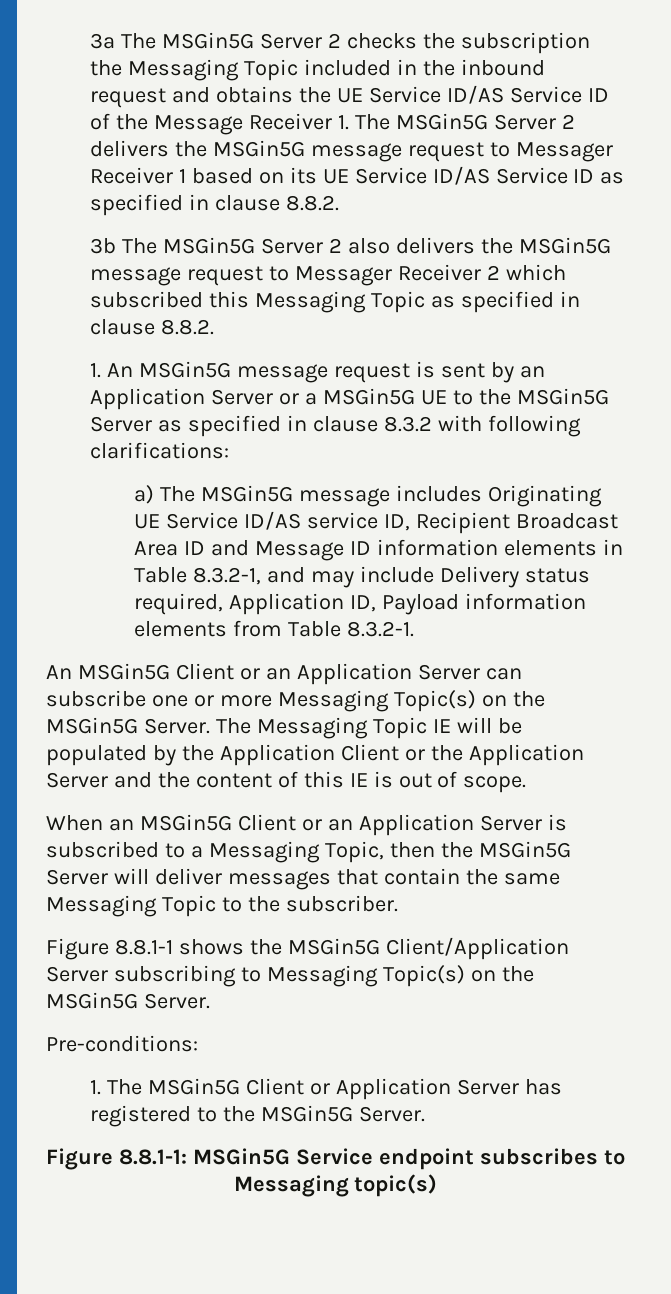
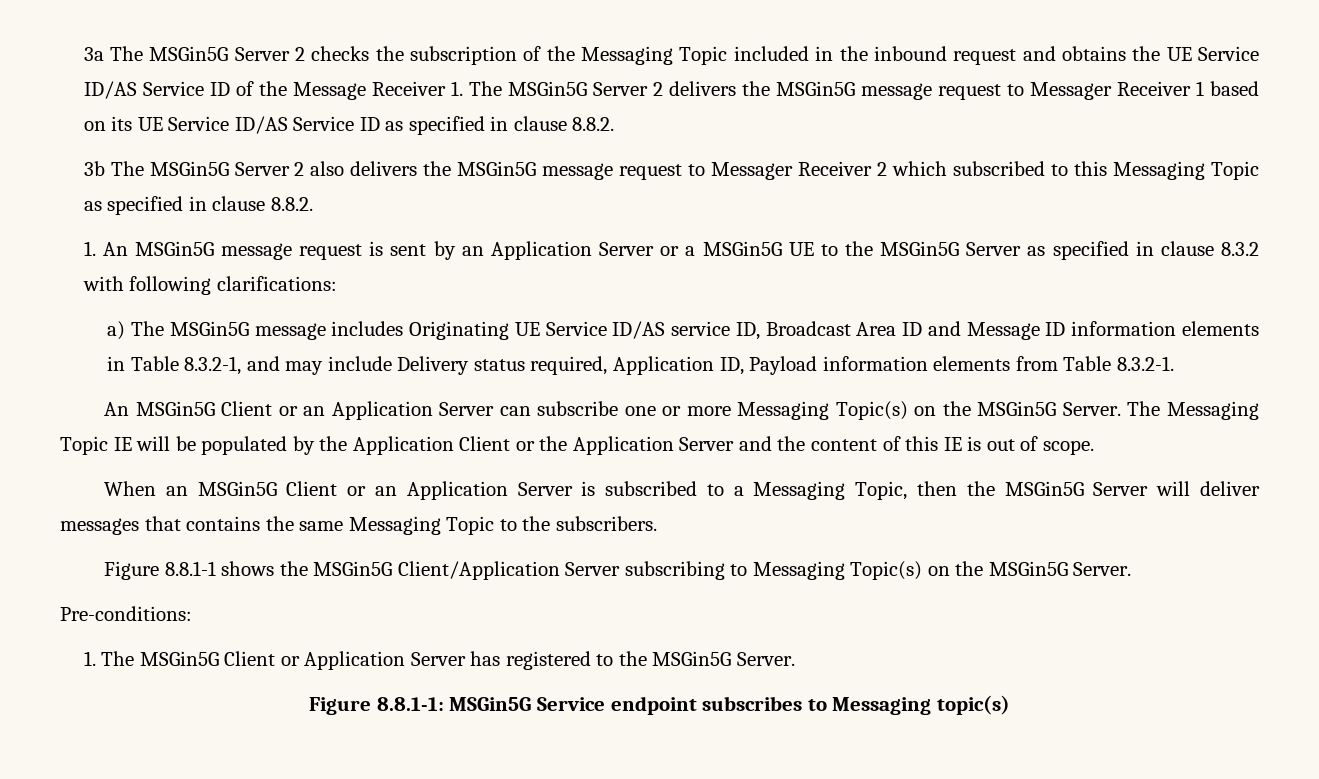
(590, 43) none -> [523,46,542,61] of
(203, 299) none -> [1051,164,1069,176] to
[415,512,510,534] Recipient -> (760, 331) none
[383,868,460,885] contain -> [186,516,261,531] contains
[285,895,398,912] subscriber. -> [555,516,657,531] subscribers.

